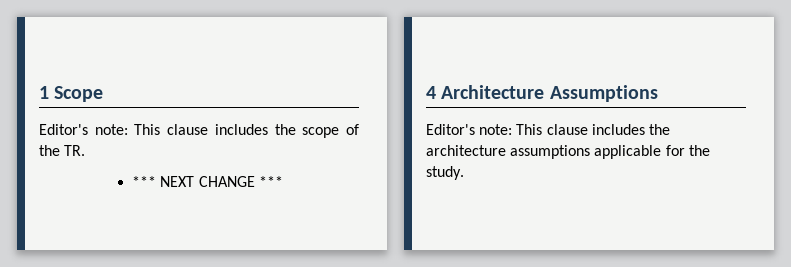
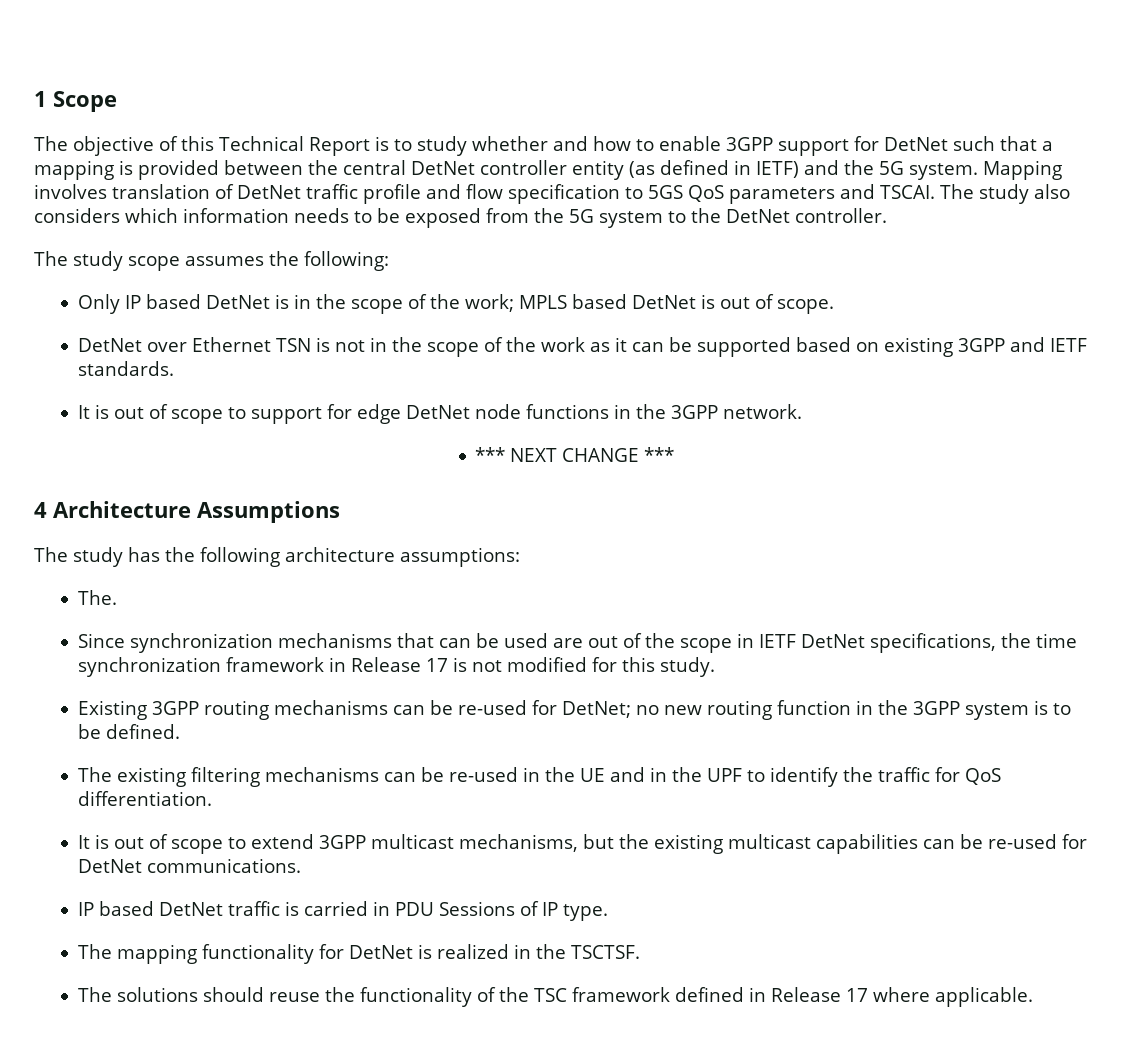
[39,124,359,138] [39,145,86,156] Editor's note: This clause includes the scope of the TR. -> [34,136,1053,156] [34,160,1062,180] [34,184,1070,204] [34,208,887,228] [34,251,389,271] [77,294,834,314] [77,337,1087,357] [77,361,174,376] [77,404,802,424] The objective of this Technical Report is to study whether and how to enable 3GPP support for DetNet such that a mapping is provided between the central DetNet controller entity (as defined in IETF) and the 5G system. Mapping involves translation of DetNet traffic profile and flow specification to 5GS QoS parameters and TSCAI. The study also considers which information needs to be exposed from the 5G system to the DetNet controller. // The study scope assumes the following: // Only IP based DetNet is in the scope of the work; MPLS based DetNet is out of scope. // DetNet over Ethernet TSN is not in the scope of the work as it can be supported based on existing 3GPP and IETF standards. // It is out of scope to support for edge DetNet node functions in the 3GPP network.
[426,124,670,135] [426,145,710,159] [426,166,464,180] Editor's note: This clause includes the architecture assumptions applicable for the study. -> [34,547,520,567] [77,590,117,605] [77,633,1077,653] [77,657,715,677] [77,700,1071,720] [77,724,180,739] [77,767,1001,787] [77,791,212,806] [77,834,1087,854] [77,858,301,873] [77,901,608,921] [77,944,640,964] [77,987,1033,1007] The study has the following architecture assumptions: // The. // Since synchronization mechanisms that can be used are out of the scope in IETF DetNet specifications, the time synchronization framework in Release 17 is not modified for this study. // Existing 3GPP routing mechanisms can be re-used for DetNet; no new routing function in the 3GPP system is to be defined. // The existing filtering mechanisms can be re-used in the UE and in the UPF to identify the traffic for QoS differentiation. // It is out of scope to extend 3GPP multicast mechanisms, but the existing multicast capabilities can be re-used for DetNet communications. // IP based DetNet traffic is carried in PDU Sessions of IP type. // The mapping functionality for DetNet is realized in the TSCTSF. // The solutions should reuse the functionality of the TSC framework defined in Release 17 where applicable.

